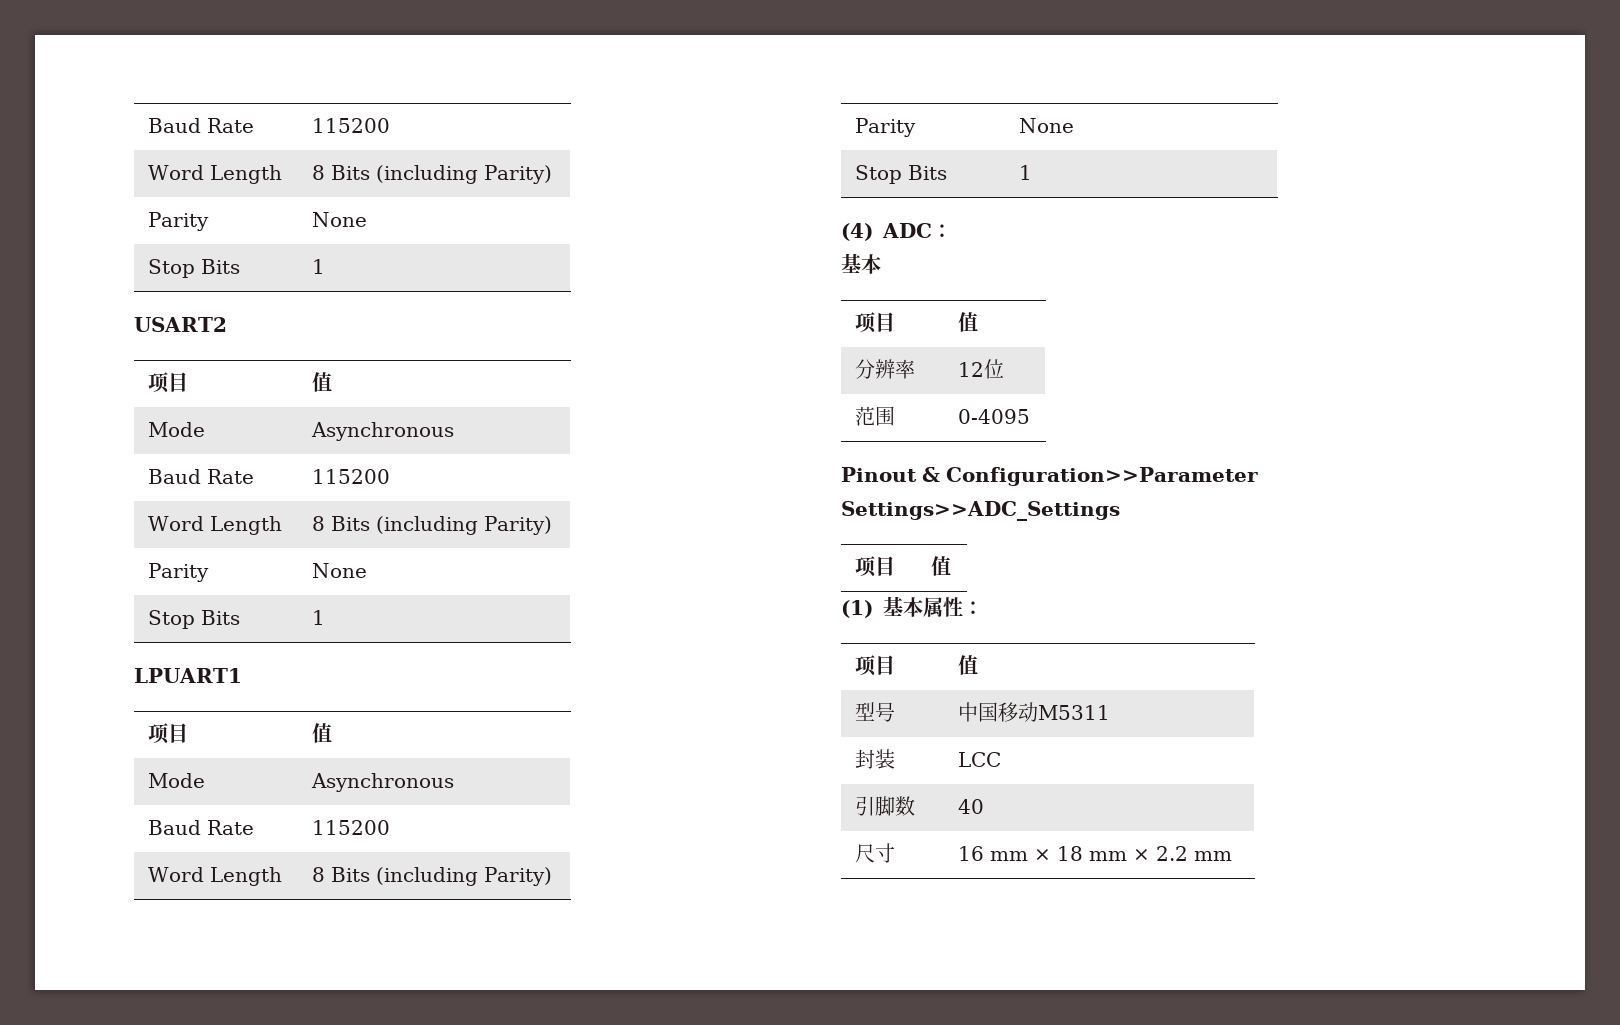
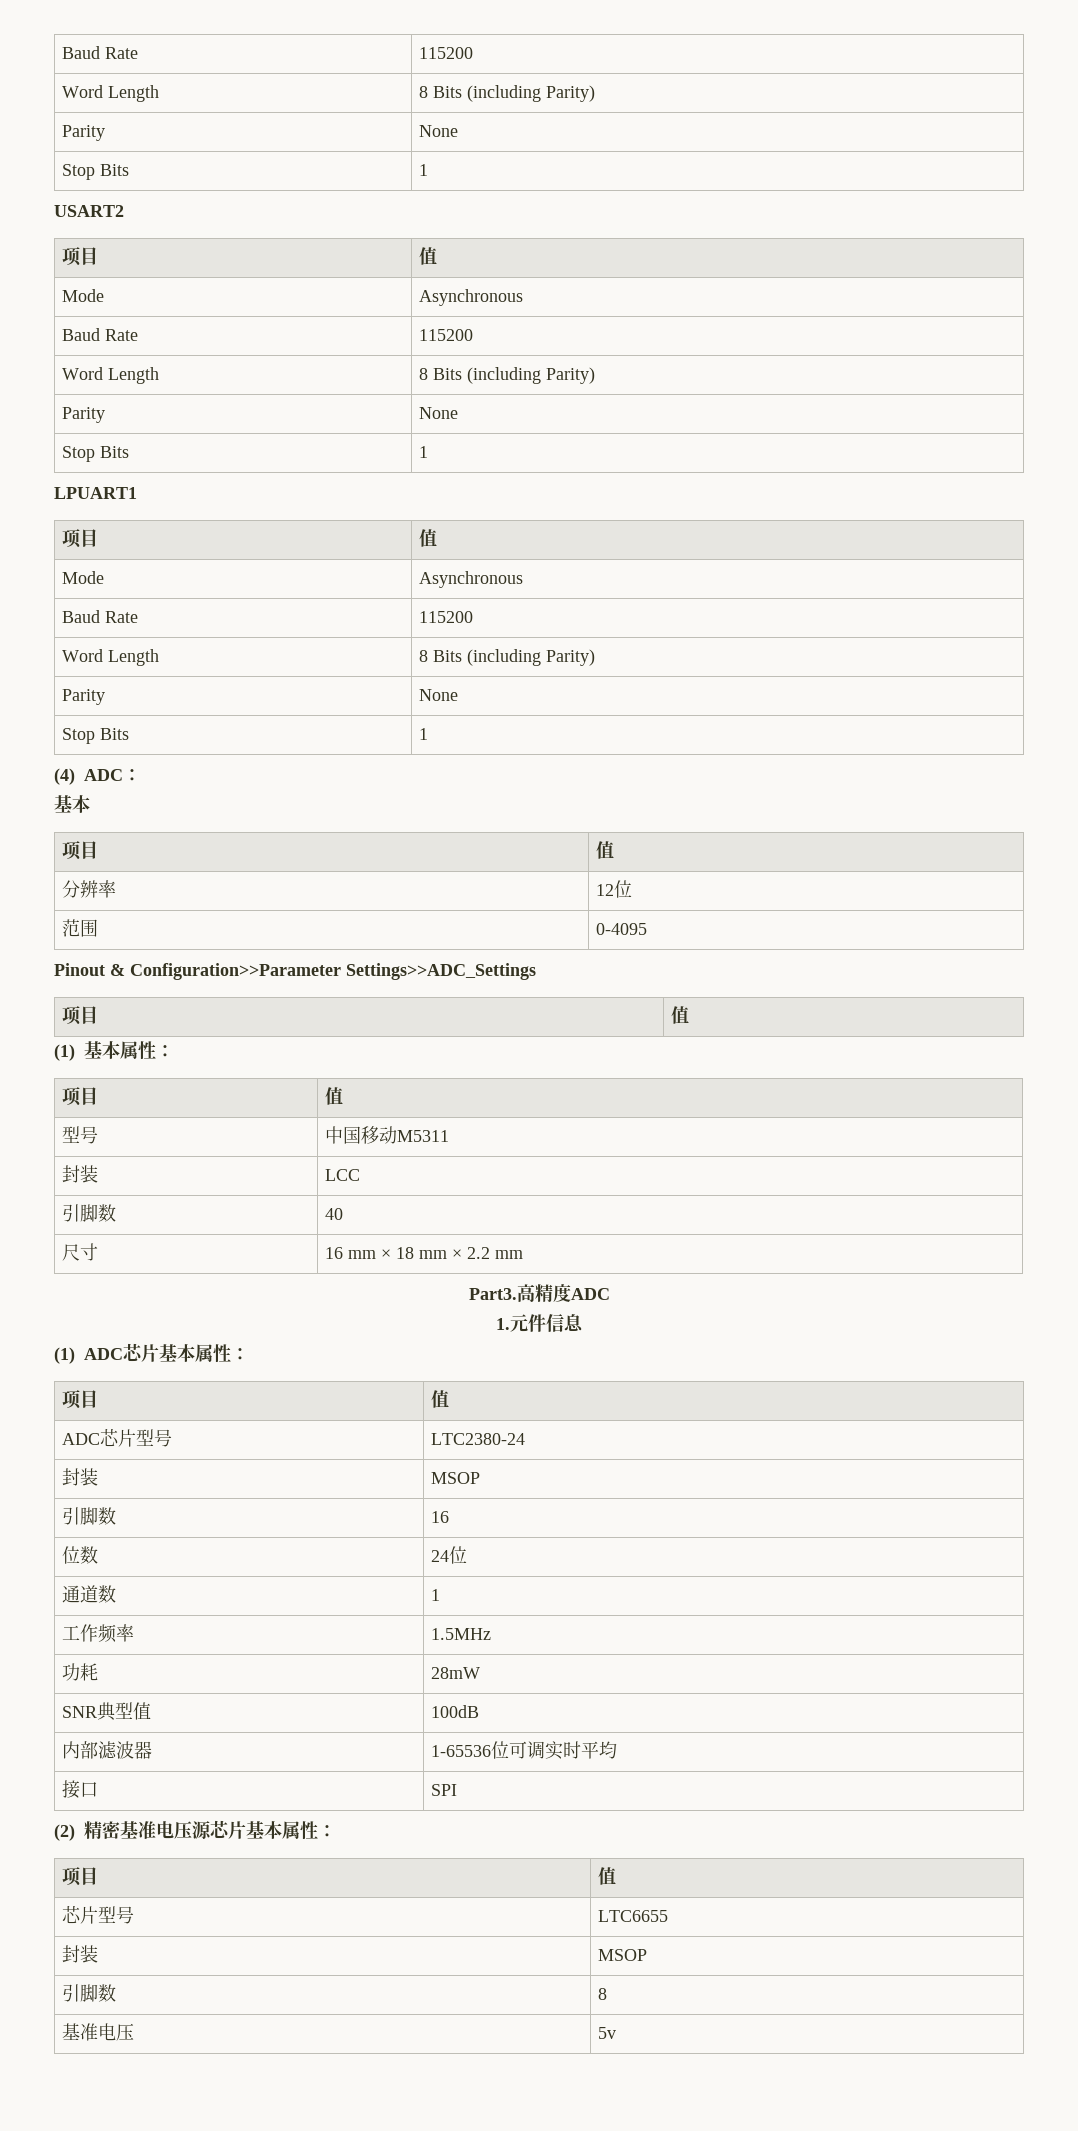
(1233, 856) none -> [468,1284,610,1302] [496,1314,584,1332] [54,1343,249,1364] [61,1390,98,1409] [430,1390,449,1408] [61,1429,172,1447] [430,1433,525,1445] [61,1468,98,1486] [430,1472,480,1484] [61,1507,116,1525] [430,1511,449,1523] [61,1546,98,1564] [430,1546,467,1564] [61,1585,116,1603] [430,1589,440,1601] [61,1624,134,1643] [430,1628,491,1640] [61,1663,98,1681] [430,1667,480,1679] [61,1702,151,1721] [430,1705,479,1718] [61,1741,152,1759] [430,1741,617,1760] [61,1780,98,1799] [430,1784,457,1796] [54,1820,336,1841] [61,1867,98,1886] [597,1867,616,1885] [60,1906,134,1924] [597,1910,668,1922] [61,1945,98,1963] [597,1949,647,1961] [61,1984,116,2002] [597,1988,607,2000] [61,2023,134,2041] [597,2027,616,2039] // Part3.高精度ADC // 1.元件信息 // (1) ADC芯片基本属性： // 项目 | 值 // ADC芯片型号 | LTC2380-24 // 封装 | MSOP // 引脚数 | 16 // 位数 | 24位 // 通道数 | 1 // 工作频率 | 1.5MHz // 功耗 | 28mW // SNR典型值 | 100dB // 内部滤波器 | 1-65536位可调实时平均 // 接口 | SPI // (2)精密基准电压源芯片基本属性： // 项目 | 值 // 芯片型号 | LTC6655 // 封装 | MSOP // 引脚数 | 8 // 基准电压 | 5v

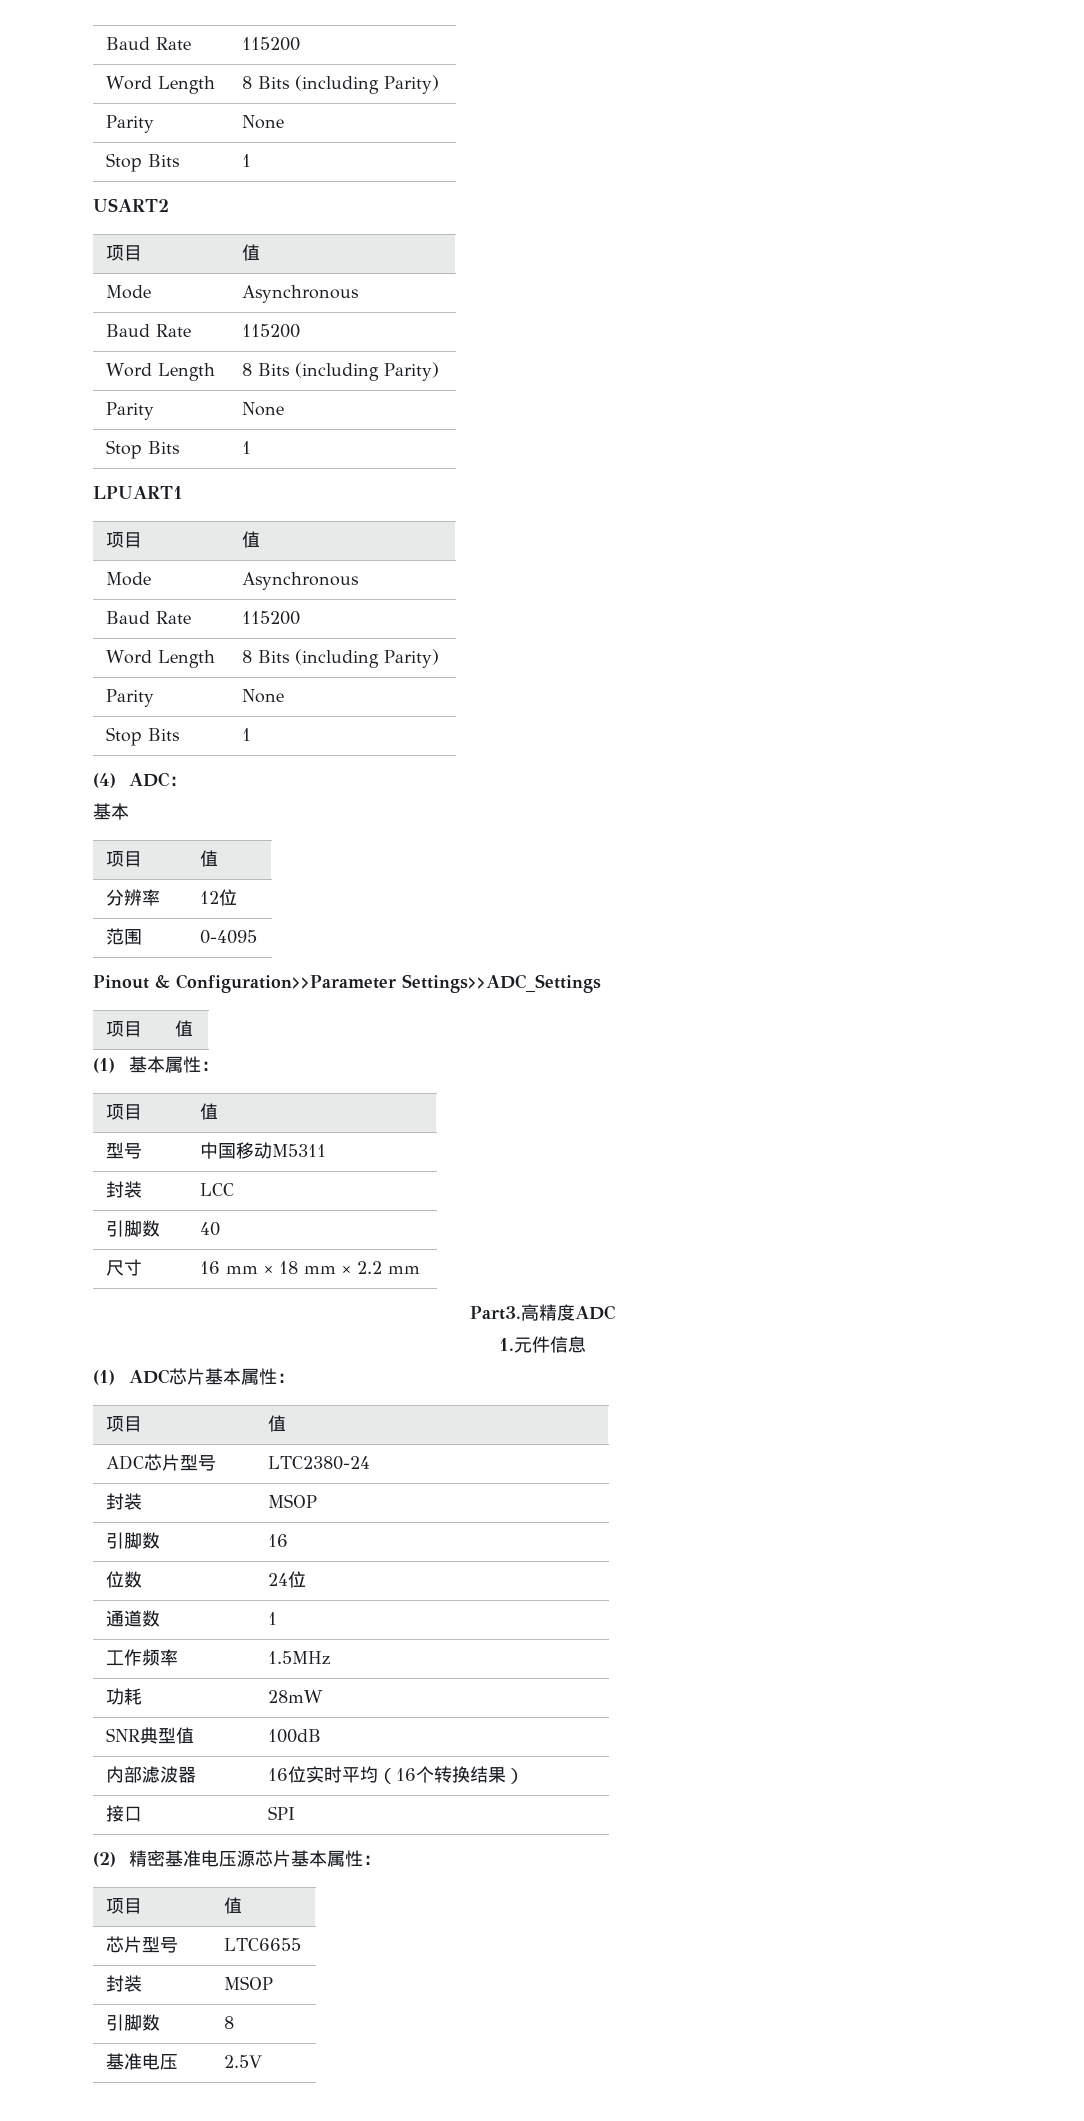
[430,1741,545,1759] 1-65536位可调 -> [268,1766,307,1783] 16位
(617, 1750) none -> [378,1766,525,1784] （16个转换结果）
[597,2027,616,2039] 5v -> [224,2055,263,2068] 2.5V

